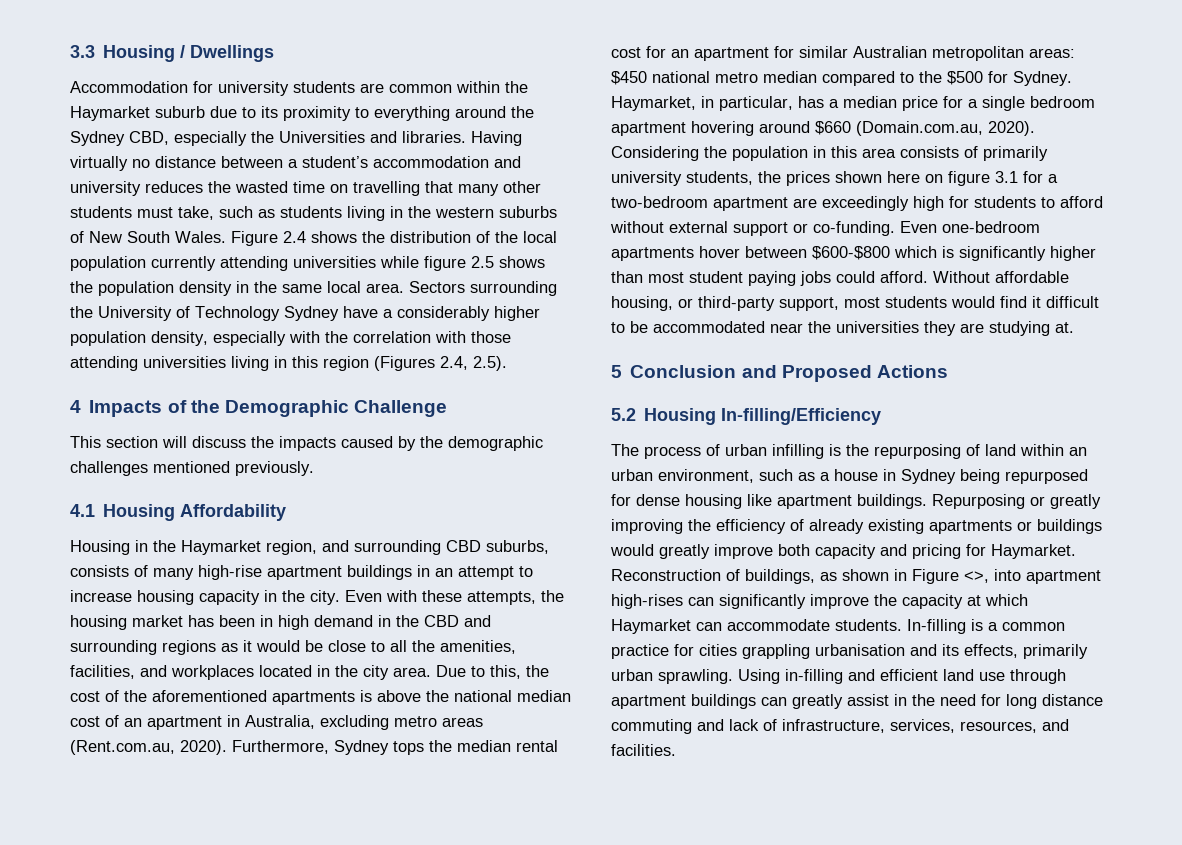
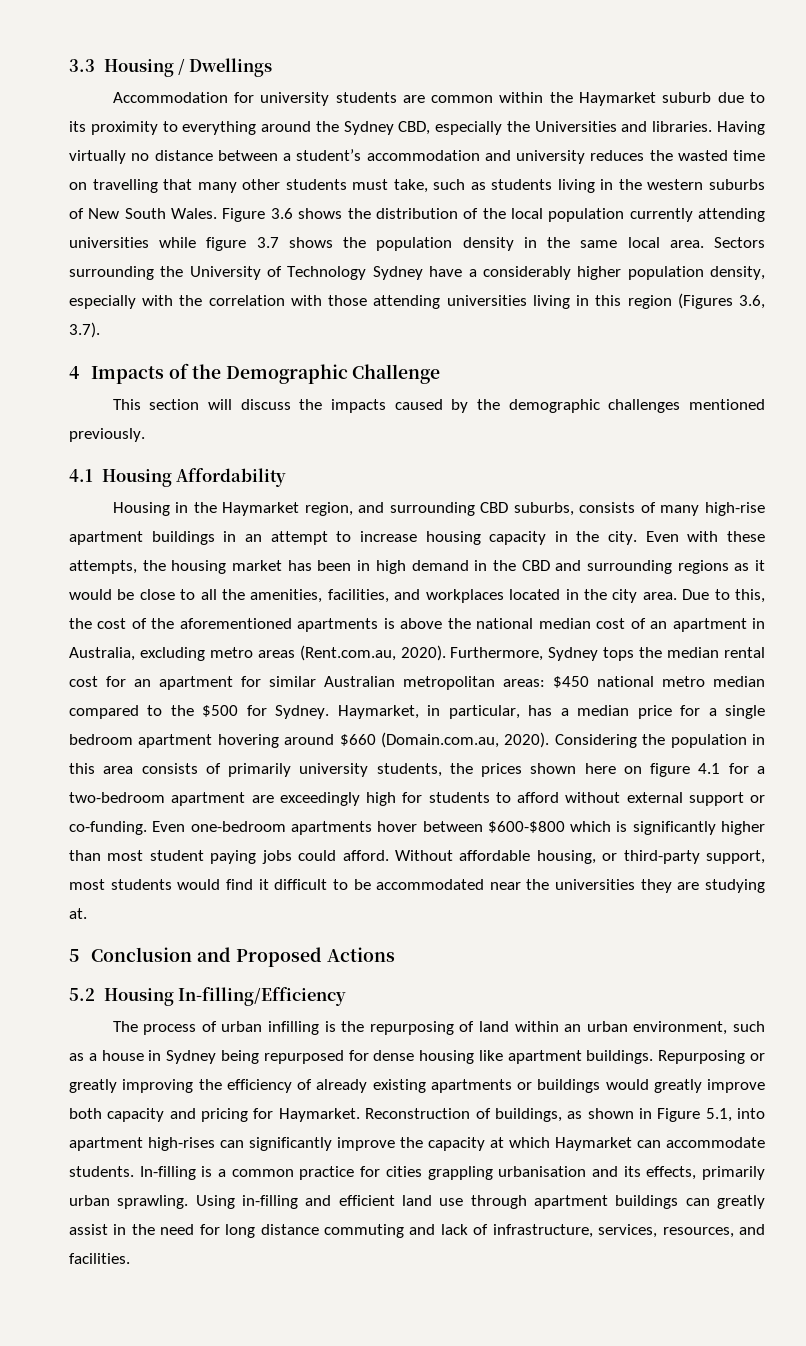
[283,231,306,243] 2.4 -> [270,208,293,219] 3.6
[471,256,494,268] 2.5 -> [256,237,279,248] 3.7
[440,356,507,371] 2.4, 2.5). -> [738,295,765,309] [69,322,100,338] 3.6, 3.7).
[995,171,1018,183] 3.1 -> [698,763,721,774] 4.1
[964,571,989,583] <>, -> [705,1108,732,1122] 5.1,

